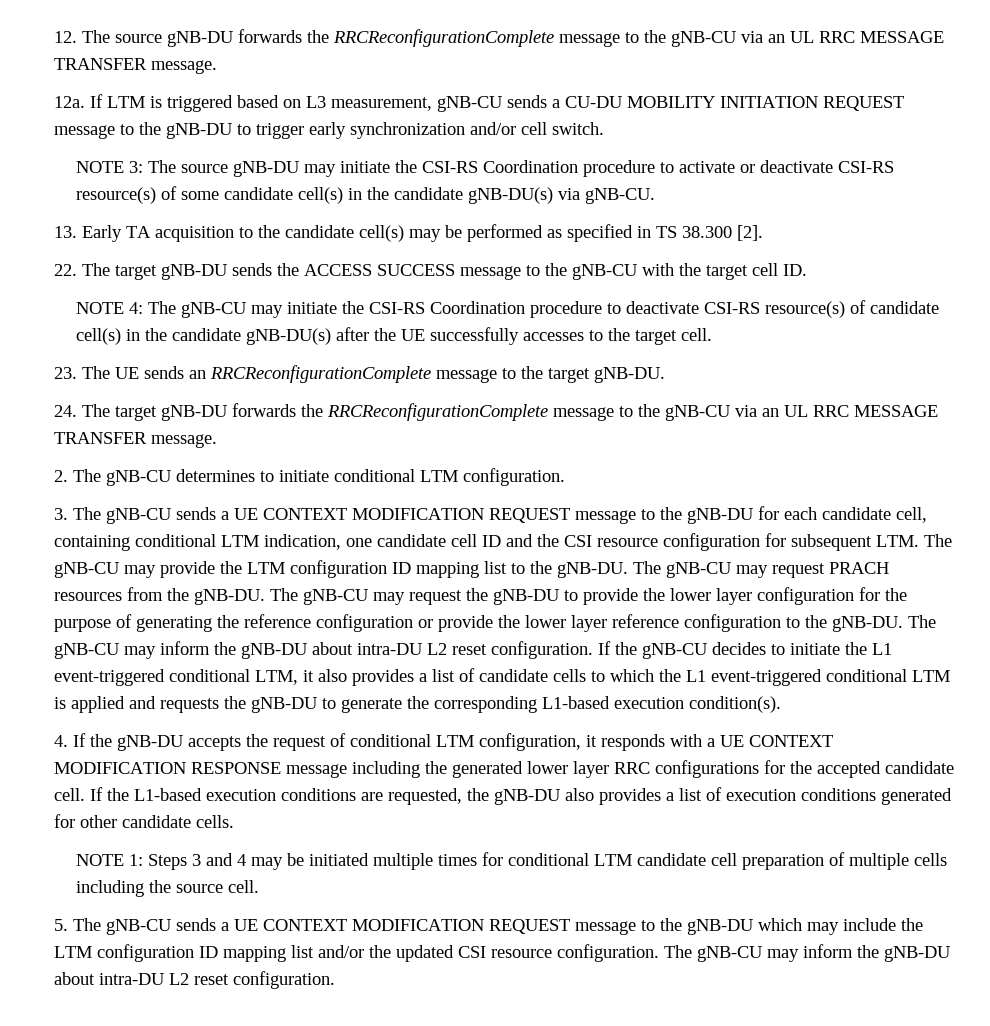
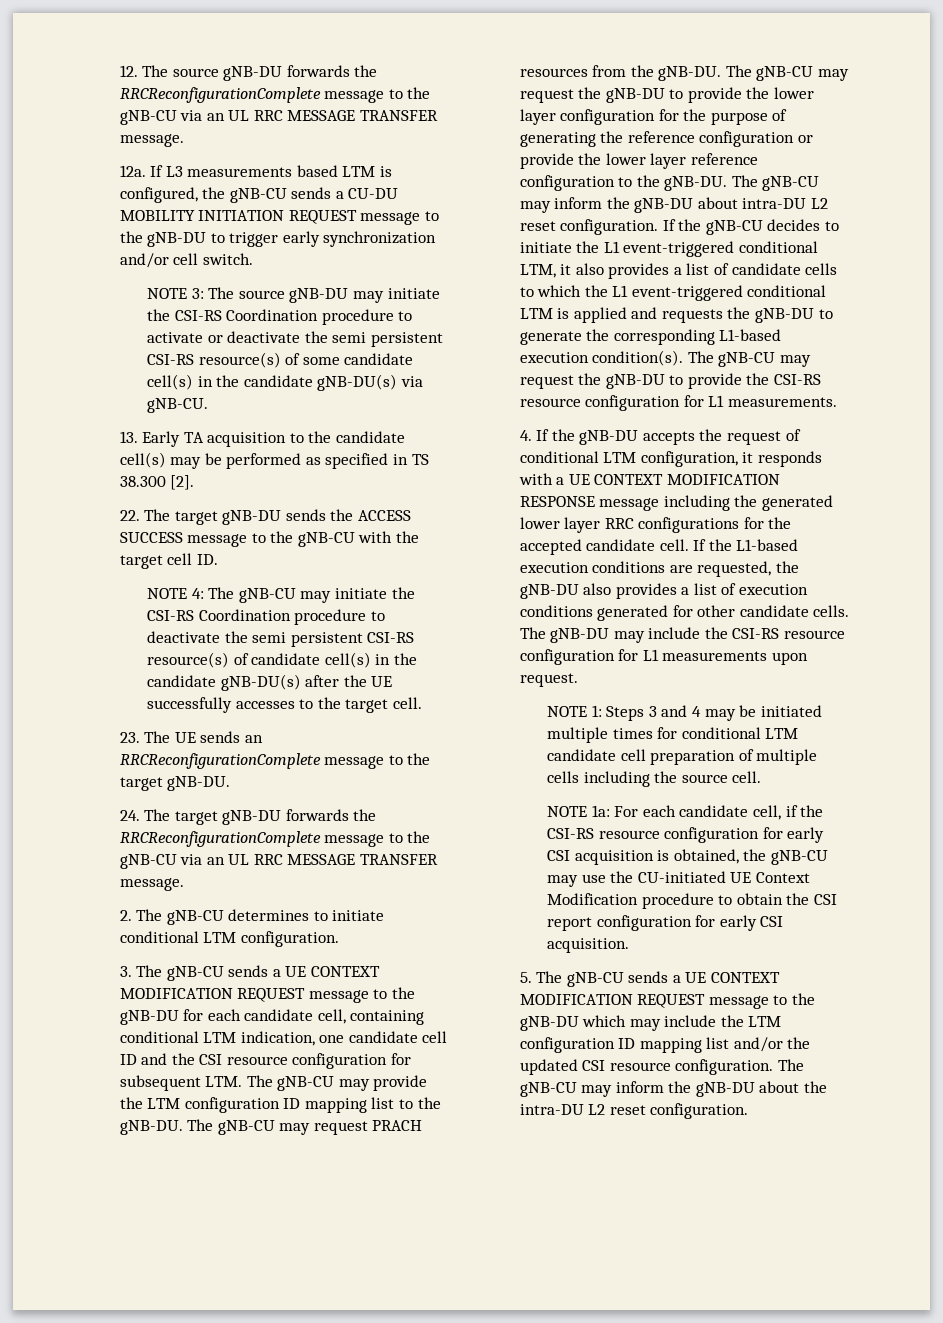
[106,95,432,112] LTM is triggered based on L3 measurement, -> [165,165,393,177] [119,187,226,203] L3 measurements based LTM is configured, the
(833, 166) none -> [304,331,444,347] the semi persistent
(699, 307) none -> [224,631,363,647] the semi persistent
(781, 704) none -> [687,351,811,367] [519,373,822,389] [519,395,837,411] The gNB-CU may request the gNB-DU to provide the CSI-RS resource configuration for L1 measurements.
(234, 821) none -> [519,627,846,643] [519,649,808,665] [519,673,578,687] The gNB-DU may include the CSI-RS resource configuration for L1 measurements upon request.
(259, 886) none -> [547,805,824,820] [547,827,825,843] [547,849,829,865] [547,871,811,887] [547,893,838,909] [547,915,784,931] [547,938,630,953] // NOTE 1a: For each candidate cell, if the CSI-RS resource configuration for early CSI acquisition is obtained, the gNB-CU may use the CU-initiated UE Context Modification procedure to obtain the CSI report configuration for early CSI acquisition.
(95, 978) none -> [804,1081,828,1093] the

